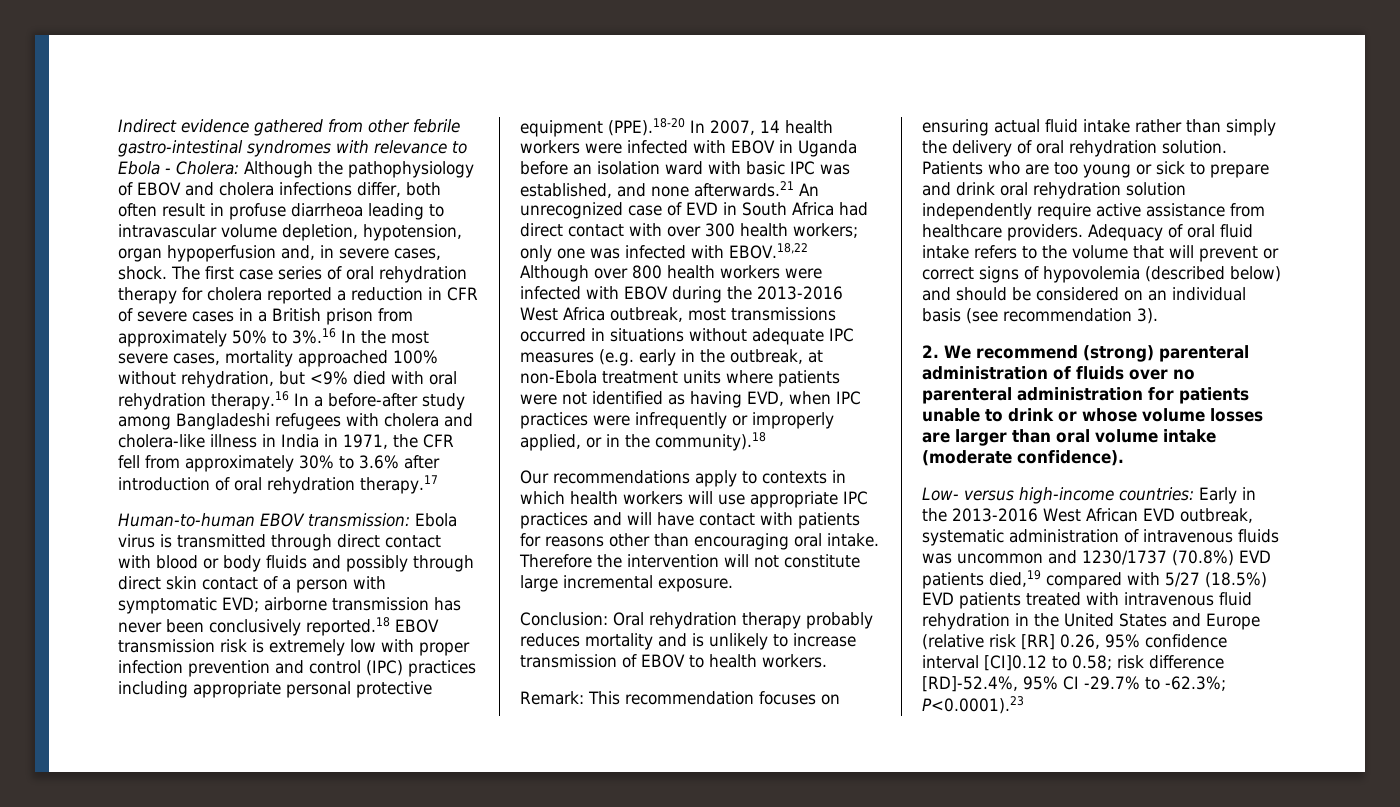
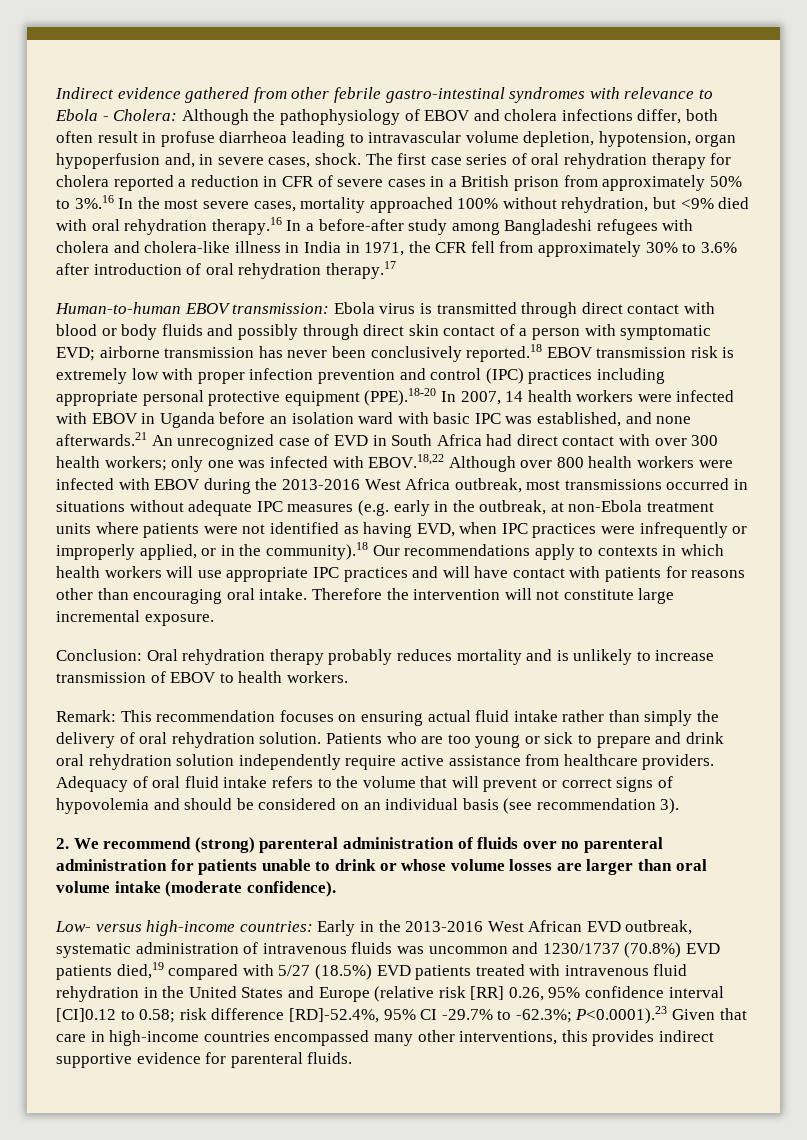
(766, 441) // -> (368, 551) none
[1145,266,1281,282] (described below) -> (149, 806) none
(1024, 705) none -> [672,1008,747,1020] [56,1030,714,1046] [56,1052,353,1068] Given that care in high-income countries encompassed many other interventions, this provides indirect supportive evidence for parenteral fluids.

